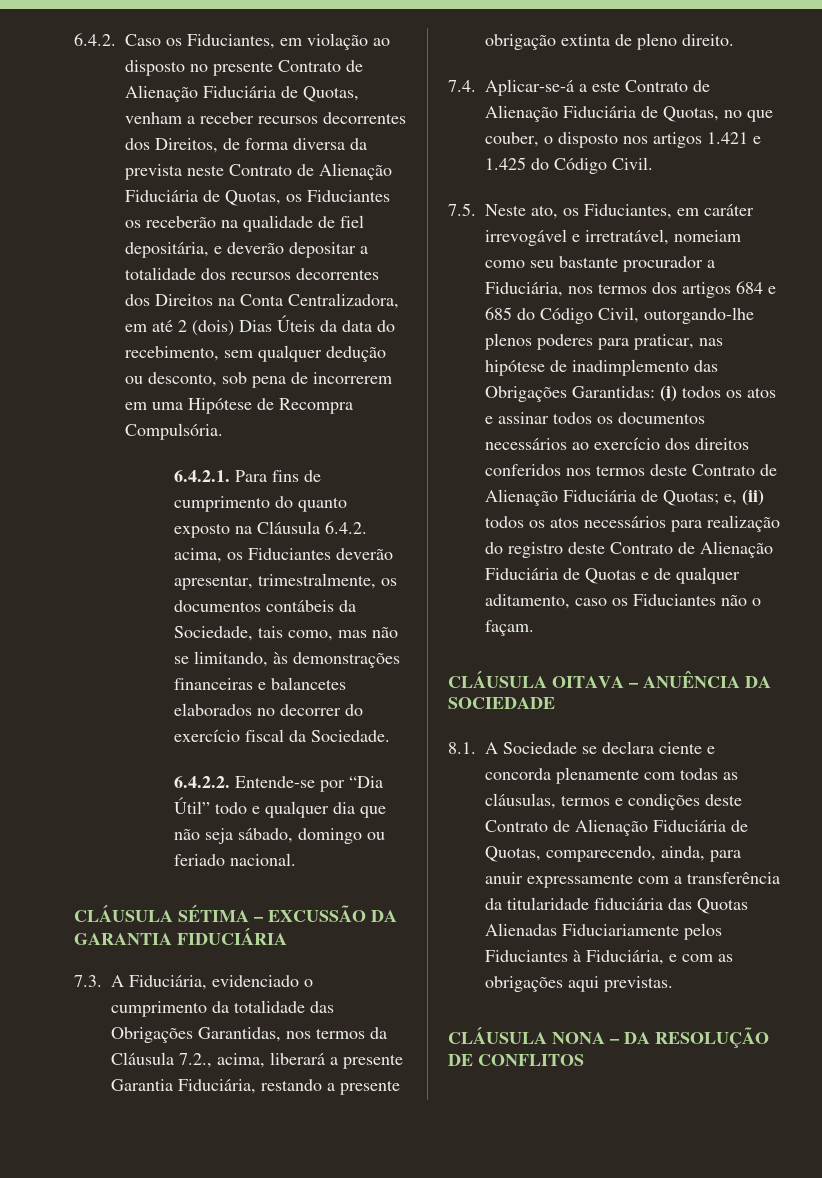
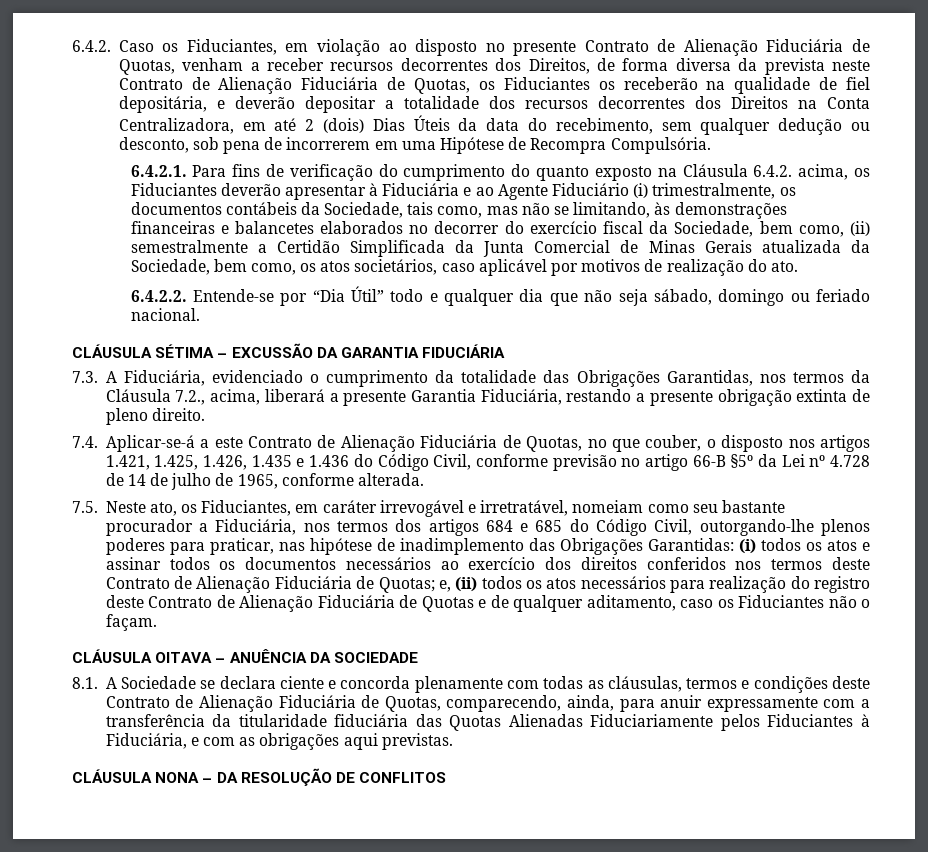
(321, 476) none -> [289,164,398,181] verificação do
[173,575,253,590] apresentar, -> [284,183,649,200] apresentar à Fiduciária e ao Agente Fiduciário (i)
[310,730,390,742] Sociedade. -> [674,221,870,237] [130,240,871,257] [130,259,798,276] Sociedade, bem como, (ii) semestralmente a Certidão Simplificada da Junta Comercial de Minas Gerais atualizada da Sociedade, bem como, os atos societários, caso aplicável por motivos de realização do ato.
[707,132,761,144] [485,157,653,174] 1.421 e 1.425 do Código Civil. -> [105,454,870,471] [105,473,425,490] 1.421, 1.425, 1.426, 1.435 e 1.436 do Código Civil, conforme previsão no artigo 66-B §5º da Lei nº 4.728 de 14 de julho de 1965, conforme alterada.

